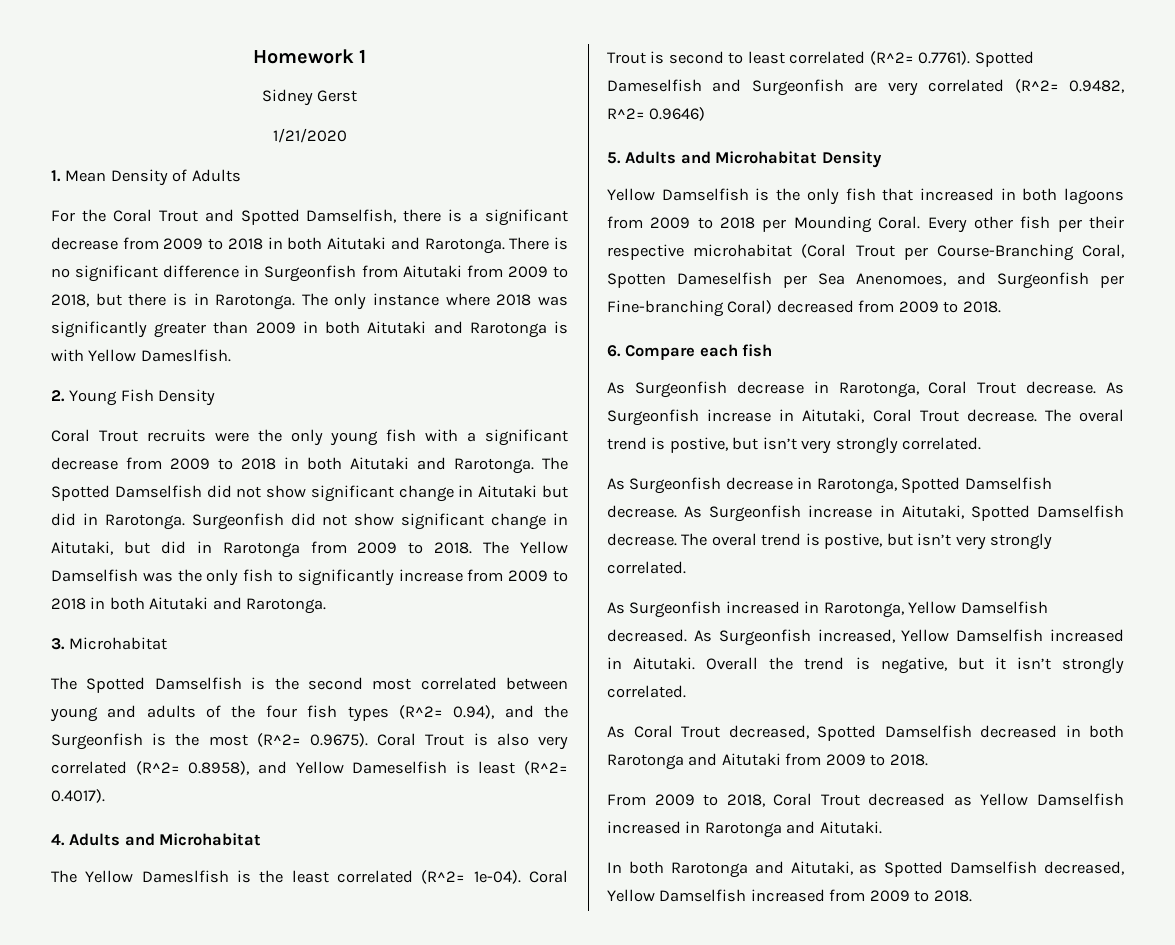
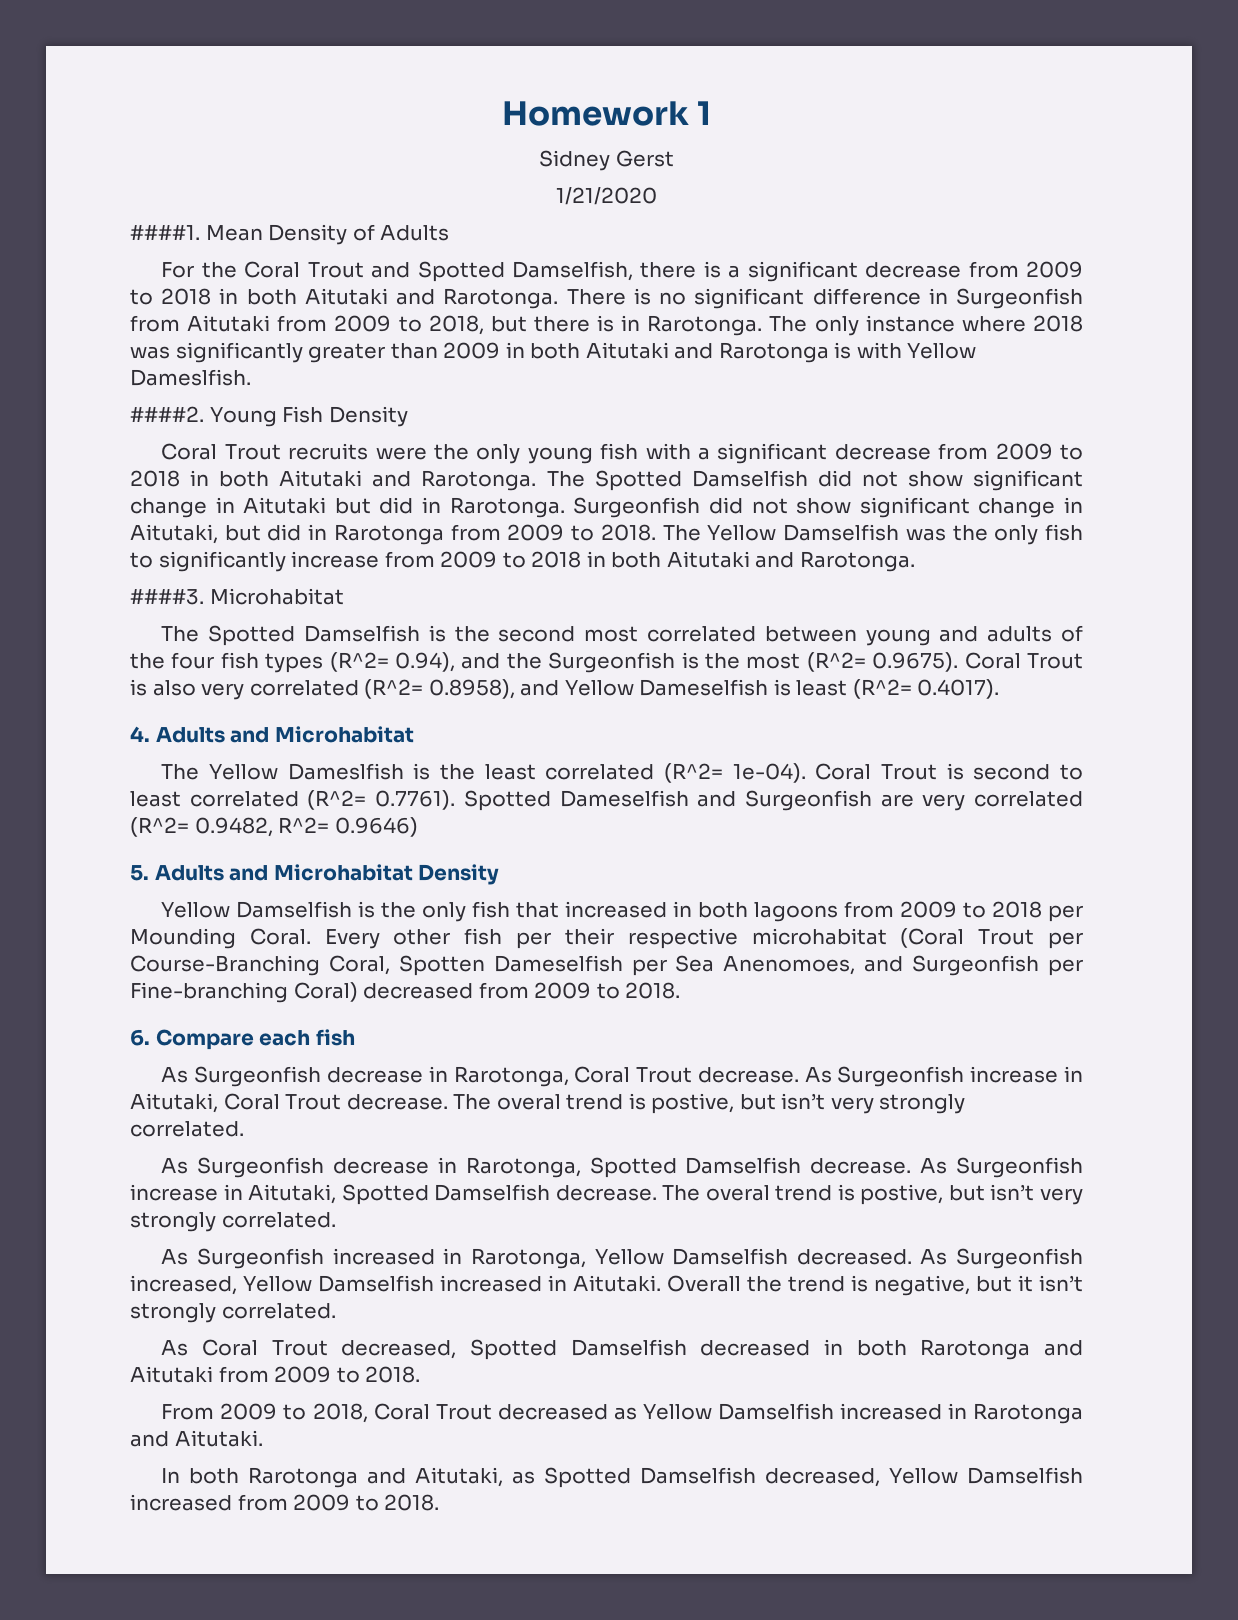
[51,170,61,182] 1. -> [130,225,200,240] ####1.
[51,390,65,402] 2. -> [130,406,204,422] ####2.
[51,638,65,650] 3. -> [130,589,204,605] ####3.

